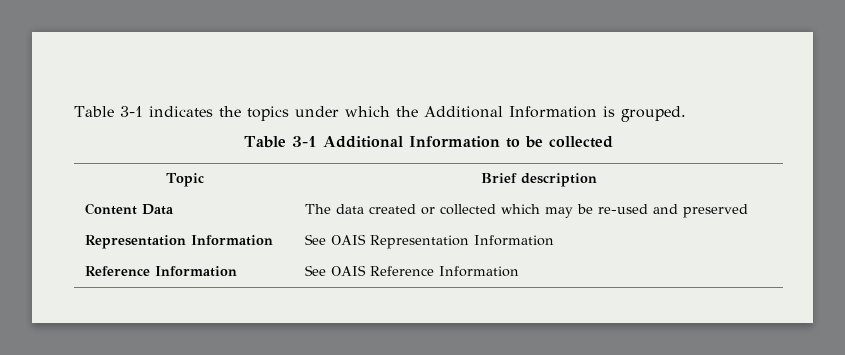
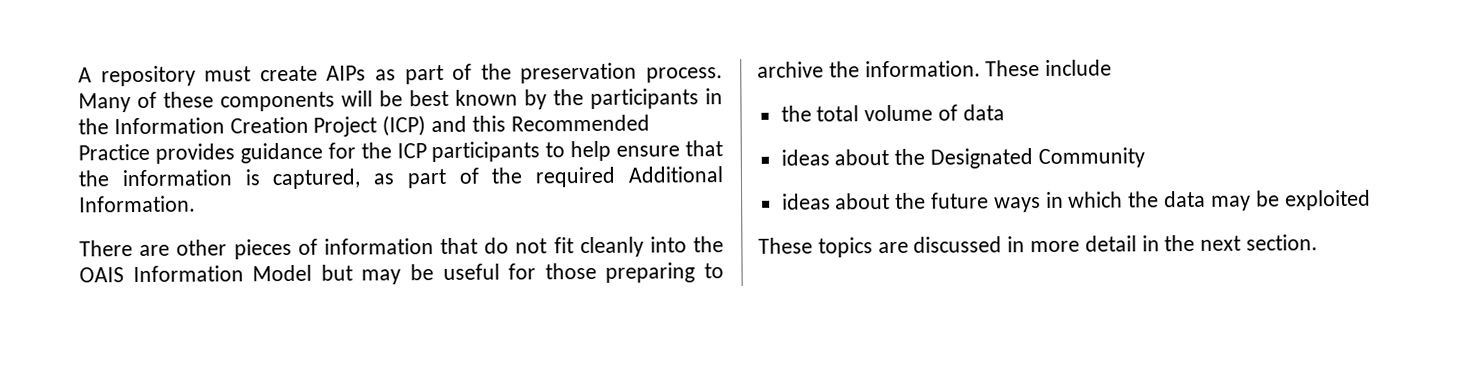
[74,106,686,122] [244,136,613,148] [165,173,204,187] [480,173,597,187] [85,203,175,215] [305,204,749,218] [85,235,274,249] [305,234,555,249] [85,266,238,277] [305,265,520,277] Table 3-1 indicates the topics under which the Additional Information is grouped. // Table 3-1 Additional Information to be collected // Topic | Brief description // Content Data | The data created or collected which may be re-used and preserved // Representation Information | See OAIS Representation Information // Reference Information | See OAIS Reference Information -> [78,62,724,87] [78,88,723,113] [78,114,650,137] [78,140,723,164] [78,166,723,190] [79,195,196,213] [79,236,724,260] [79,262,725,285] [757,59,1113,78] [780,104,1005,122] [780,147,1145,169] [781,189,1371,213] [758,234,1319,258] A repository must create AIPs as part of the preservation process. Many of these components will be best known by the participants in the Information Creation Project (ICP) and this Recommended Practice provides guidance for the ICP participants to help ensure that the information is captured, as part of the required Additional Information. // There are other pieces of information that do not fit cleanly into the OAIS Information Model but may be useful for those preparing to archive the information. These include // the total volume of data // ideas about the Designated Community // ideas about the future ways in which the data may be exploited // These topics are discussed in more detail in the next section.

